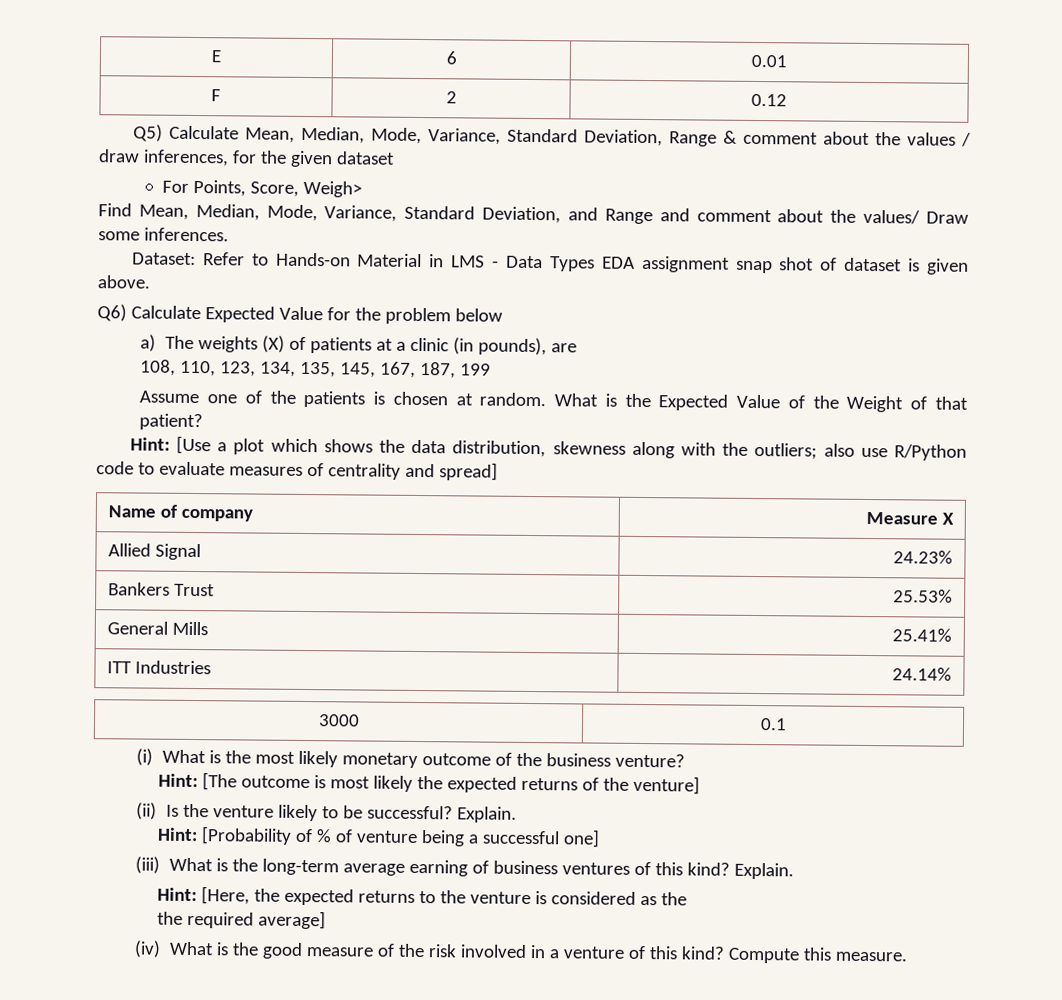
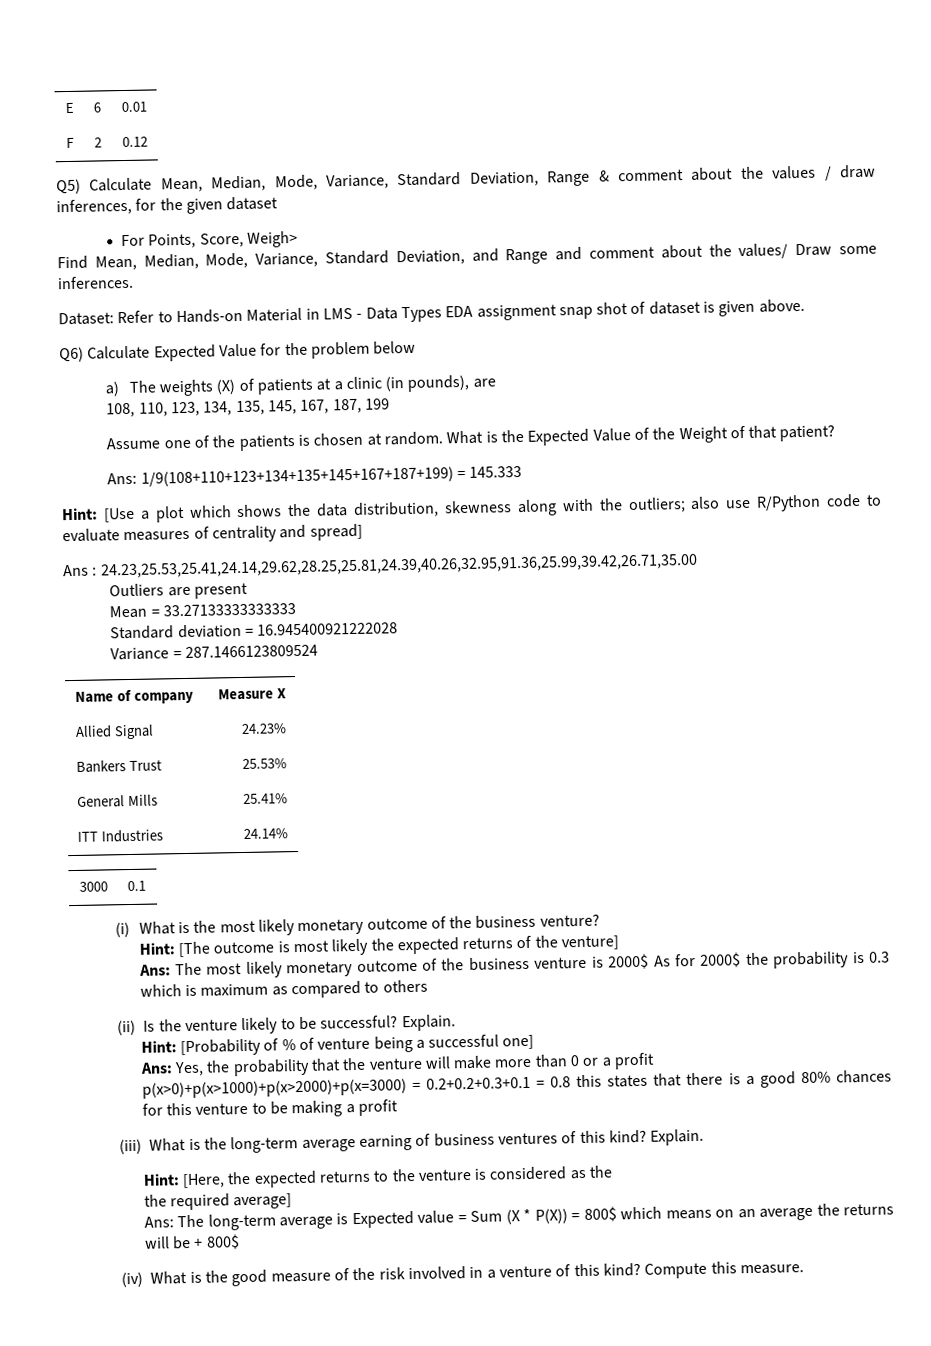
(204, 422) none -> [107,465,523,487] // Ans: 1/9(108+110+123+134+135+145+167+187+199) = 145.333
(498, 471) none -> [63,553,698,579] [109,582,249,599] [109,602,297,619] [110,622,399,640] [110,644,319,661] // Ans : 24.23,25.53,25.41,24.14,29.62,28.25,25.81,24.39,40.26,32.95,91.36,25.99,39.42,26.71,35.00 // Outliers are present // Mean = 33.27133333333333 // Standard deviation = 16.945400921222028 // Variance = 287.1466123809524
(701, 785) none -> [138,951,890,978] [139,979,428,999] // Ans: The most likely monetary outcome of the business venture is 2000$ As for 2000$ the probability is 0.3 which is maximum as compared to others
(601, 838) none -> [139,1052,656,1077] [141,1069,892,1099] [141,1099,398,1118] // Ans: Yes, the probability that the venture will make more than 0 or a profit p(x>0)+p(x>1000)+p(x>2000)+p(x=3000) = 0.2+0.2+0.3+0.1 = 0.8 this states that there is a good 80% chances for this venture to be making a profit
(327, 920) none -> [143,1203,895,1231] [143,1234,240,1250] // Ans: The long-term average is Expected value = Sum (X * P(X)) = 800$ which means on an average the returns will be + 800$

